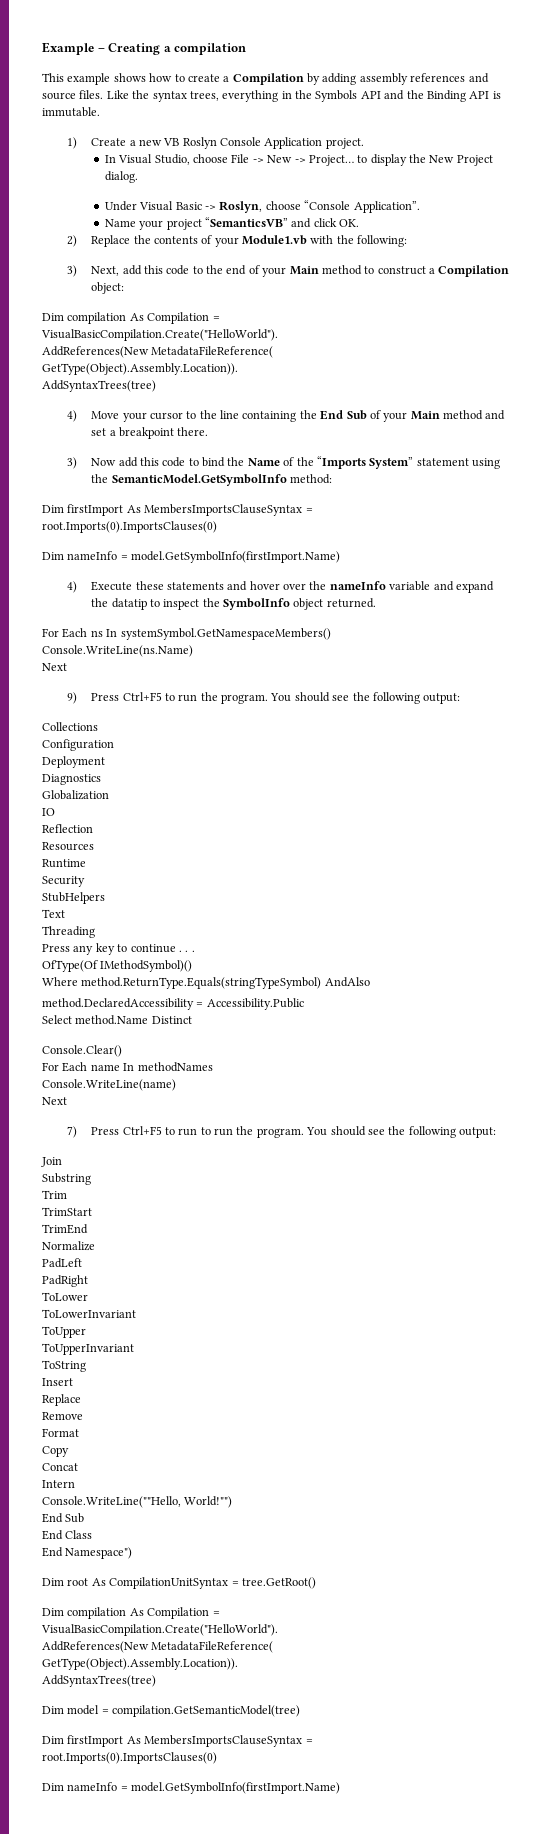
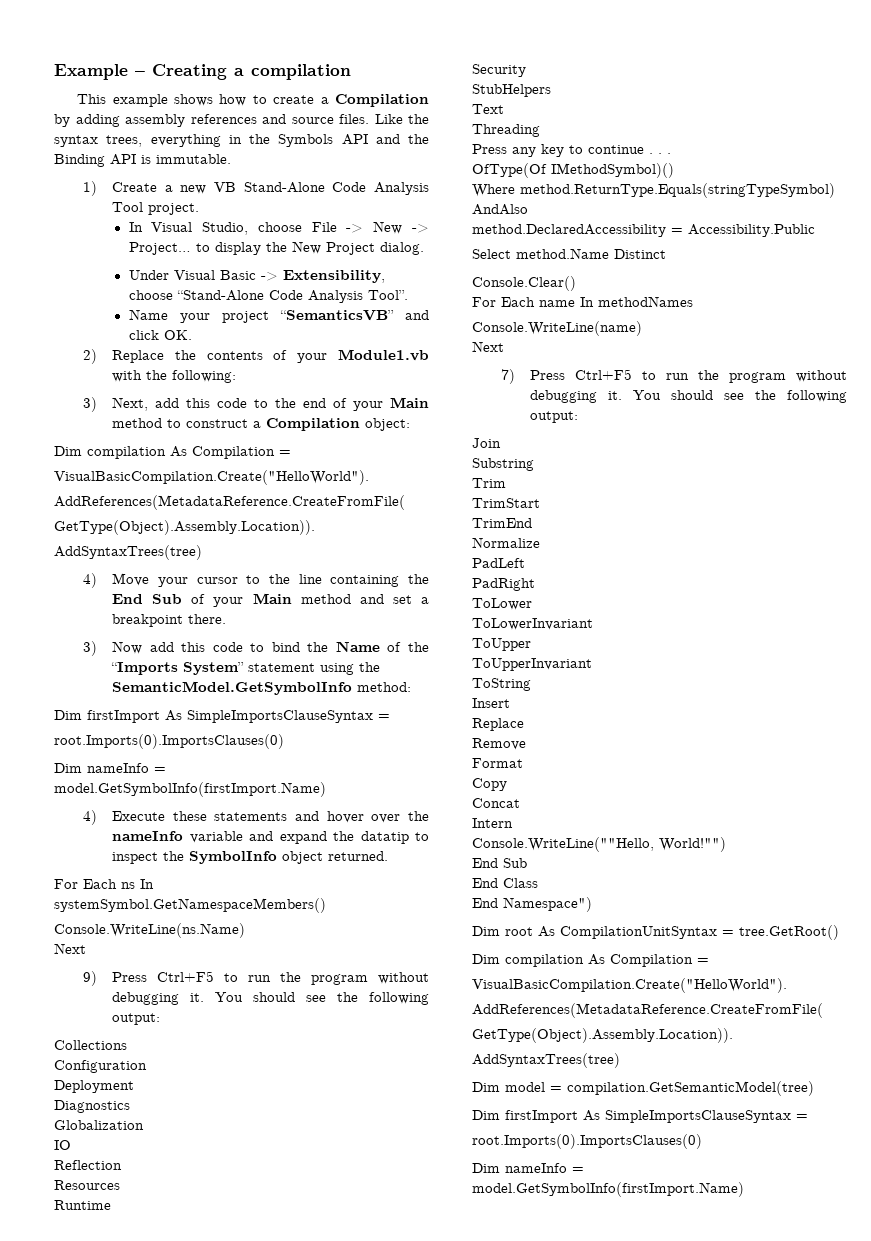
[182,137,323,149] Roslyn Console Application -> [243,182,429,195] [112,202,144,212] Stand-Alone Code Analysis Tool
[219,200,420,213] Roslyn, choose “Console Application”. -> [282,270,385,283] [128,290,408,303] Extensibility, choose “Stand-Alone Code Analysis Tool”.
[42,346,274,358] AddReferences(New MetadataFileReference( -> [54,495,405,510] AddReferences(MetadataReference.CreateFromFile(
[144,504,303,516] MembersImportsClauseSyntax -> [187,710,373,723] SimpleImportsClauseSyntax
[221,694,269,704] program. -> [311,972,429,985] [112,992,205,1005] program without debugging it.
[200,1126,304,1138] to run the program. -> [698,370,847,383] [530,390,623,403] the program without debugging it.
[42,1641,274,1653] AddReferences(New MetadataFileReference( -> [472,1003,823,1018] AddReferences(MetadataReference.CreateFromFile(
[144,1735,303,1747] MembersImportsClauseSyntax -> [605,1110,791,1123] SimpleImportsClauseSyntax

